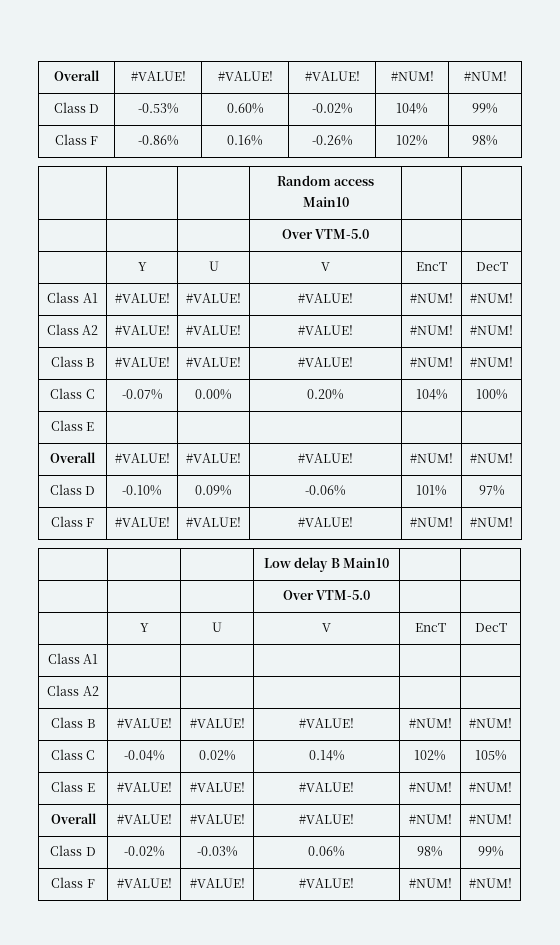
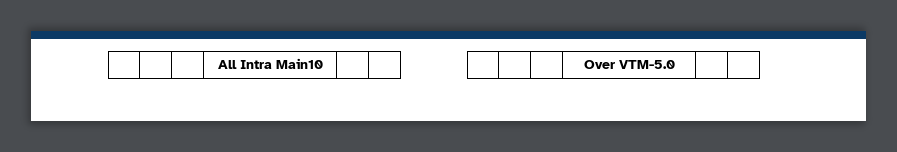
[54,70,100,81] [130,71,186,81] [217,71,273,81] [304,71,360,81] [390,71,434,81] [463,71,507,81] [53,102,100,113] [137,103,179,114] [226,103,264,114] [311,103,353,114] [396,103,428,114] [472,103,498,114] [54,134,99,145] [137,135,179,146] [227,135,263,146] [311,135,353,146] [396,135,428,146] [472,135,498,146] [276,175,375,186] [302,197,349,207] [281,229,370,239] [137,262,147,271] [208,261,219,271] [321,262,330,271] [416,262,447,271] [475,262,508,271] [47,292,98,303] [114,293,170,303] [186,293,241,303] [298,293,353,303] [410,293,453,303] [470,293,513,303] [46,324,99,335] [114,325,170,335] [186,325,241,335] [298,325,353,335] [410,325,453,335] [470,325,513,335] [50,356,95,367] [114,357,170,367] [186,357,241,367] [298,357,353,367] [410,357,453,367] [470,357,513,367] [50,388,95,399] [121,389,163,400] [195,389,232,400] [307,389,344,400] [415,389,448,400] [475,389,508,400] [50,420,95,431] [50,452,96,463] [114,453,170,463] [186,453,241,463] [298,453,353,463] [410,453,453,463] [470,453,513,463] [49,484,96,495] [122,485,162,496] [195,485,232,496] [305,485,346,496] [416,485,447,496] [478,485,505,496] [50,516,95,527] [114,517,170,527] [186,517,241,527] [298,517,353,527] [410,517,453,527] [470,517,513,527] [263,557,390,572] [282,590,371,600] [139,623,149,632] [212,622,222,632] [322,623,331,632] [414,623,446,632] [474,623,507,632] [47,653,99,664] [47,685,99,696] [51,717,95,728] [116,718,172,728] [189,718,245,728] [299,718,354,728] [408,718,452,728] [469,718,512,728] [50,749,96,760] [123,750,165,761] [198,750,236,761] [308,750,345,761] [414,750,446,761] [474,750,507,761] [51,781,95,792] [116,782,172,792] [189,782,245,792] [299,782,354,792] [408,782,452,792] [469,782,512,792] [50,813,97,824] [116,814,172,824] [189,814,245,824] [299,814,354,824] [408,814,452,824] [469,814,512,824] [50,845,96,856] [123,846,165,857] [196,846,238,857] [308,846,345,857] [417,846,443,857] [477,846,504,857] [51,877,95,888] [116,878,172,888] [189,878,245,888] [299,878,354,888] [408,878,452,888] [469,878,512,888] Overall | #VALUE! | #VALUE! | #VALUE! | #NUM! | #NUM! // Class D | -0.53% | 0.60% | -0.02% | 104% | 99% // Class F | -0.86% | 0.16% | -0.26% | 102% | 98% // | | | Random access Main10 | | // | | | Over VTM-5.0 | | // | Y | U | V | EncT | DecT // Class A1 | #VALUE! | #VALUE! | #VALUE! | #NUM! | #NUM! // Class A2 | #VALUE! | #VALUE! | #VALUE! | #NUM! | #NUM! // Class B | #VALUE! | #VALUE! | #VALUE! | #NUM! | #NUM! // Class C | -0.07% | 0.00% | 0.20% | 104% | 100% // Class E | | | | | // Overall | #VALUE! | #VALUE! | #VALUE! | #NUM! | #NUM! // Class D | -0.10% | 0.09% | -0.06% | 101% | 97% // Class F | #VALUE! | #VALUE! | #VALUE! | #NUM! | #NUM! // | | | Low delay B Main10 | | // | | | Over VTM-5.0 | | // | Y | U | V | EncT | DecT // Class A1 | | | | | // Class A2 | | | | | // Class B | #VALUE! | #VALUE! | #VALUE! | #NUM! | #NUM! // Class C | -0.04% | 0.02% | 0.14% | 102% | 105% // Class E | #VALUE! | #VALUE! | #VALUE! | #NUM! | #NUM! // Overall | #VALUE! | #VALUE! | #VALUE! | #NUM! | #NUM! // Class D | -0.02% | -0.03% | 0.06% | 98% | 99% // Class F | #VALUE! | #VALUE! | #VALUE! | #NUM! | #NUM! -> [217,58,323,69] [583,60,675,69] | | | All Intra Main10 | | // | | | Over VTM-5.0 | |

